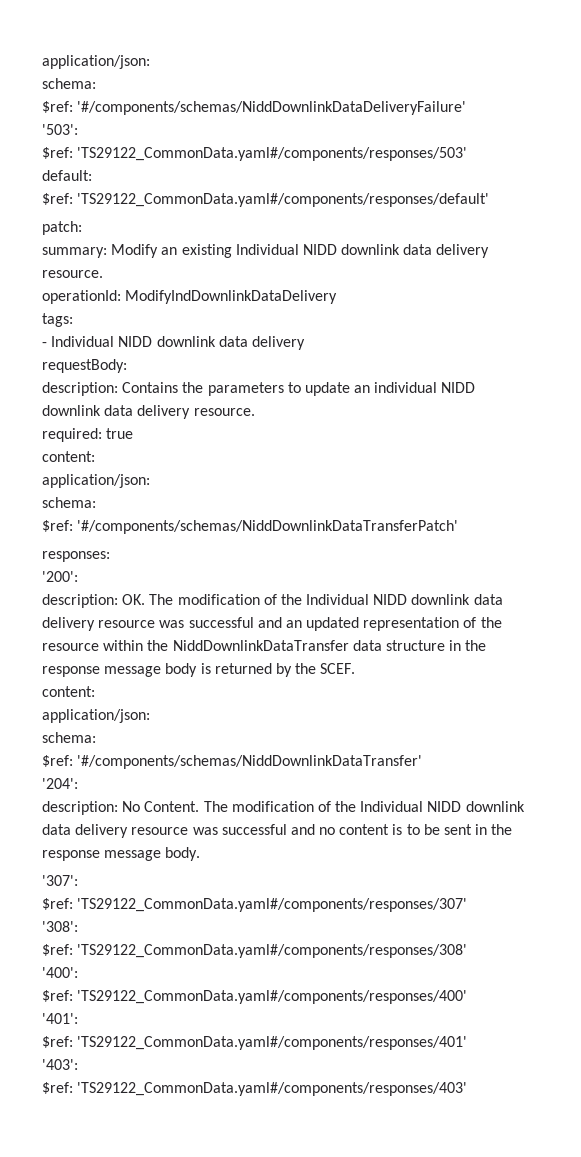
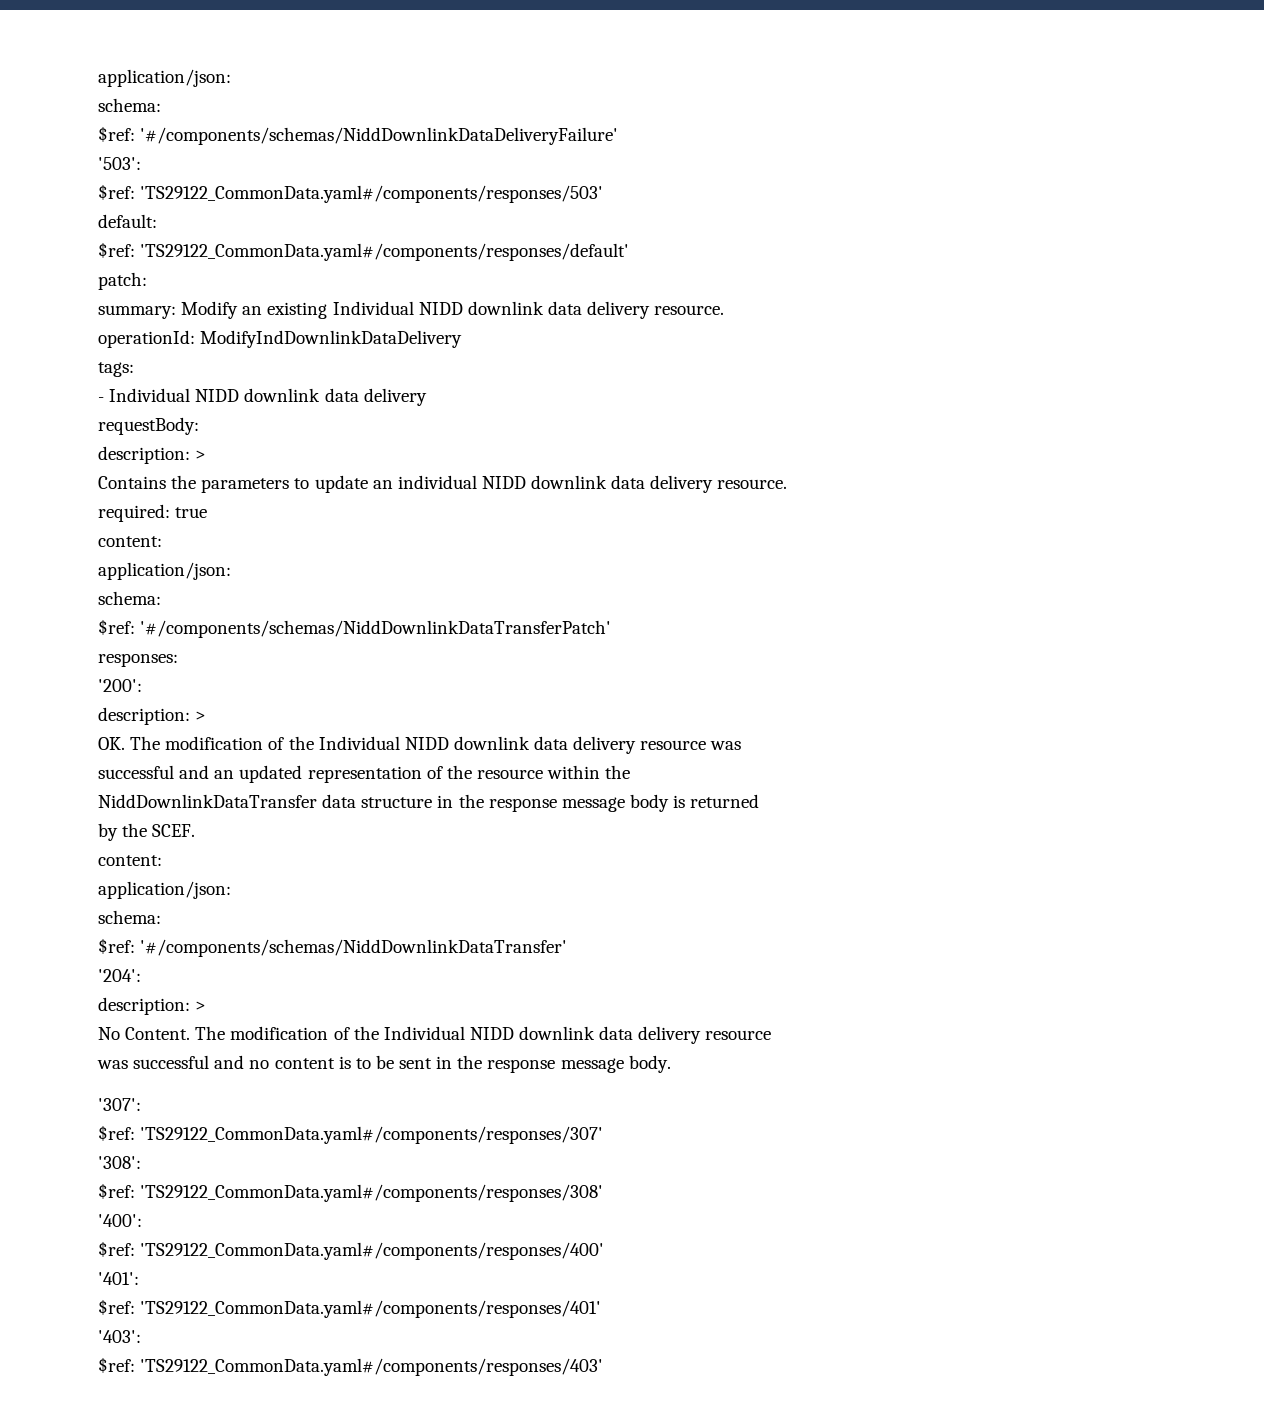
(118, 389) none -> [195,450,207,460] > //
(118, 601) none -> [195,711,207,721] > //
(185, 624) none -> (742, 745) //
(169, 645) none -> (631, 772) //
(272, 668) none -> (760, 801) //
(118, 808) none -> [195,1001,207,1011] > //
(189, 831) none -> (772, 1035) //

